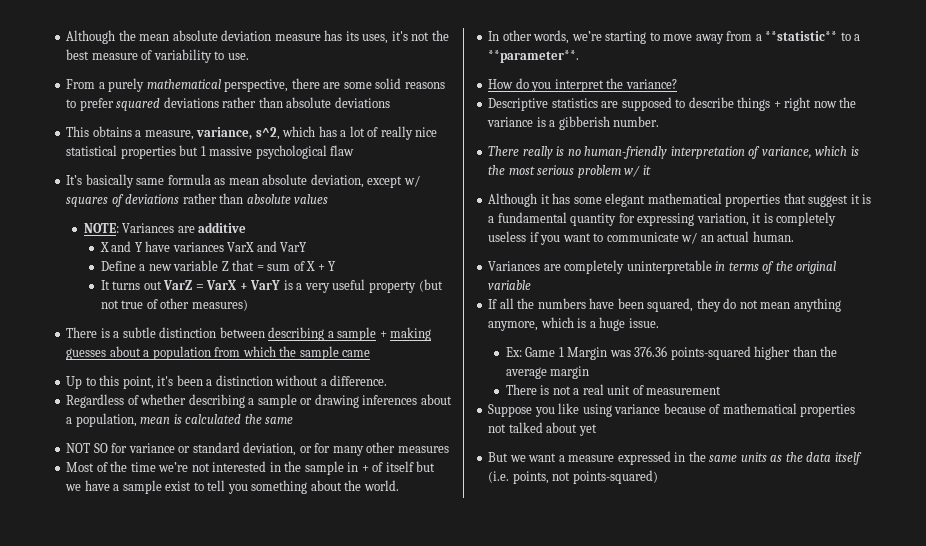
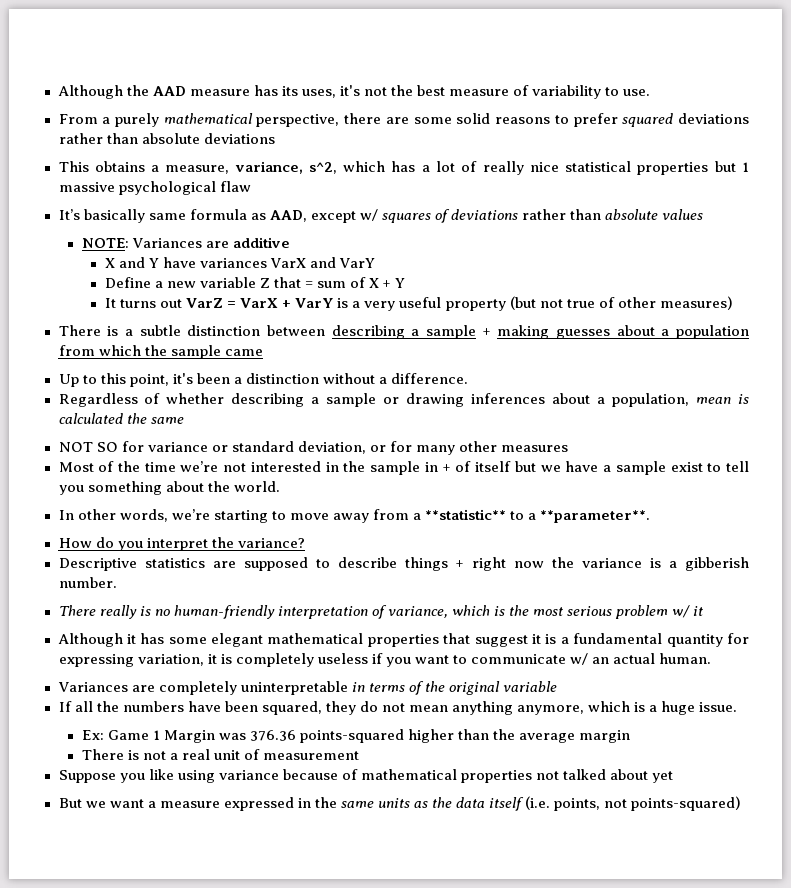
[139,30,272,41] mean absolute deviation -> [152,86,186,96] AAD
[228,174,364,188] mean absolute deviation, -> [269,210,307,222] AAD,

